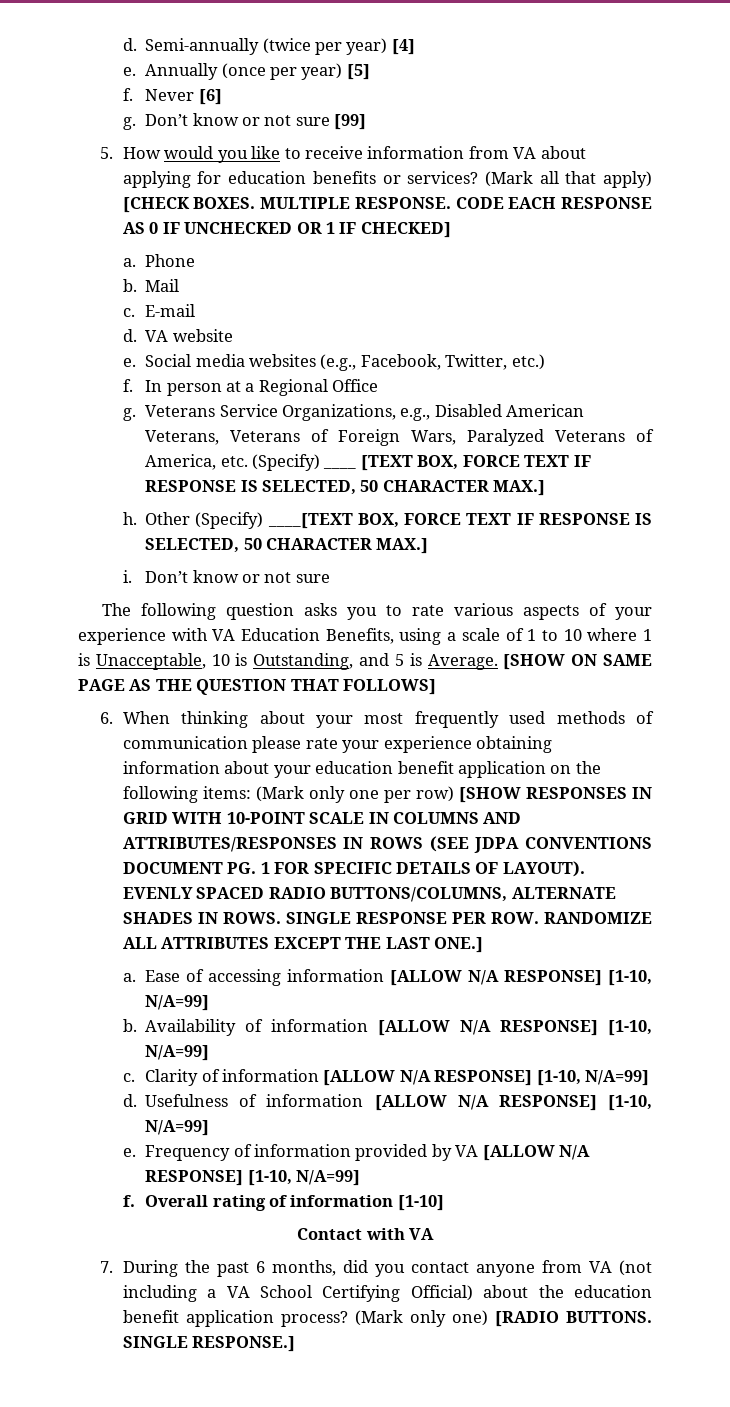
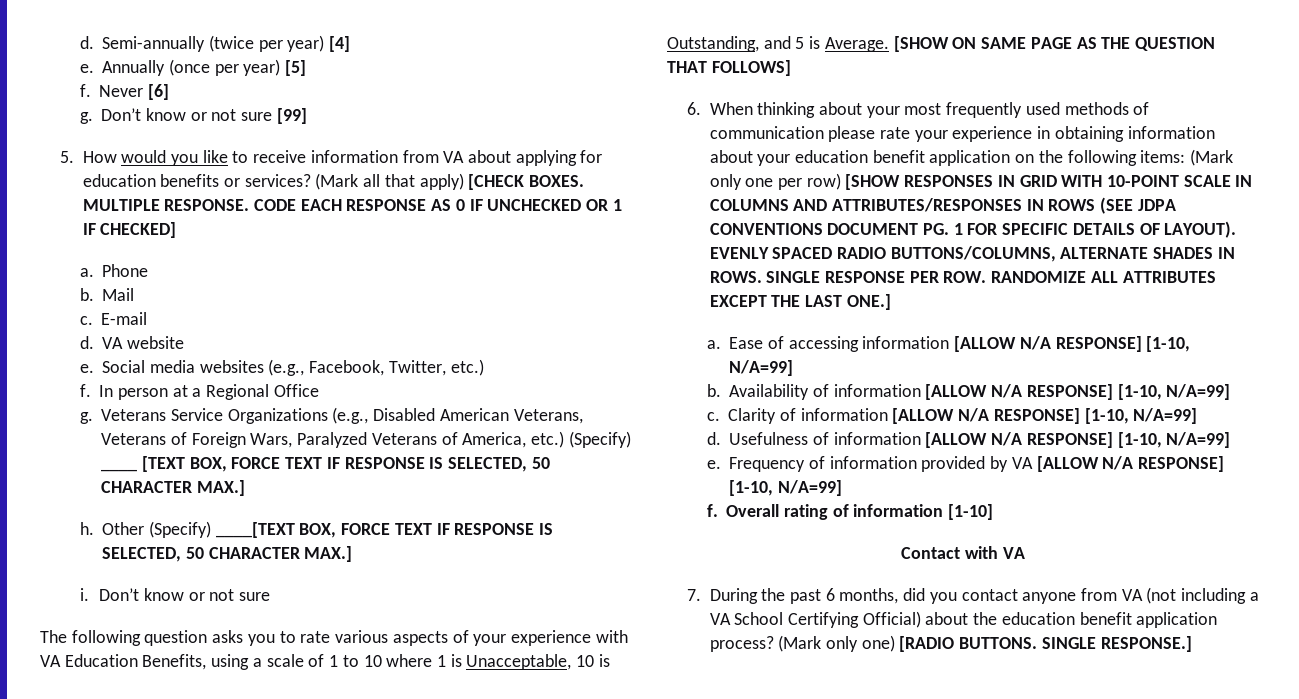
[282,404,431,421] Organizations, e.g., -> [227,407,369,424] Organizations (e.g.,
[220,456,248,467] etc. -> [531,431,565,448] etc.)
(472, 744) none -> [1037,126,1051,139] in

